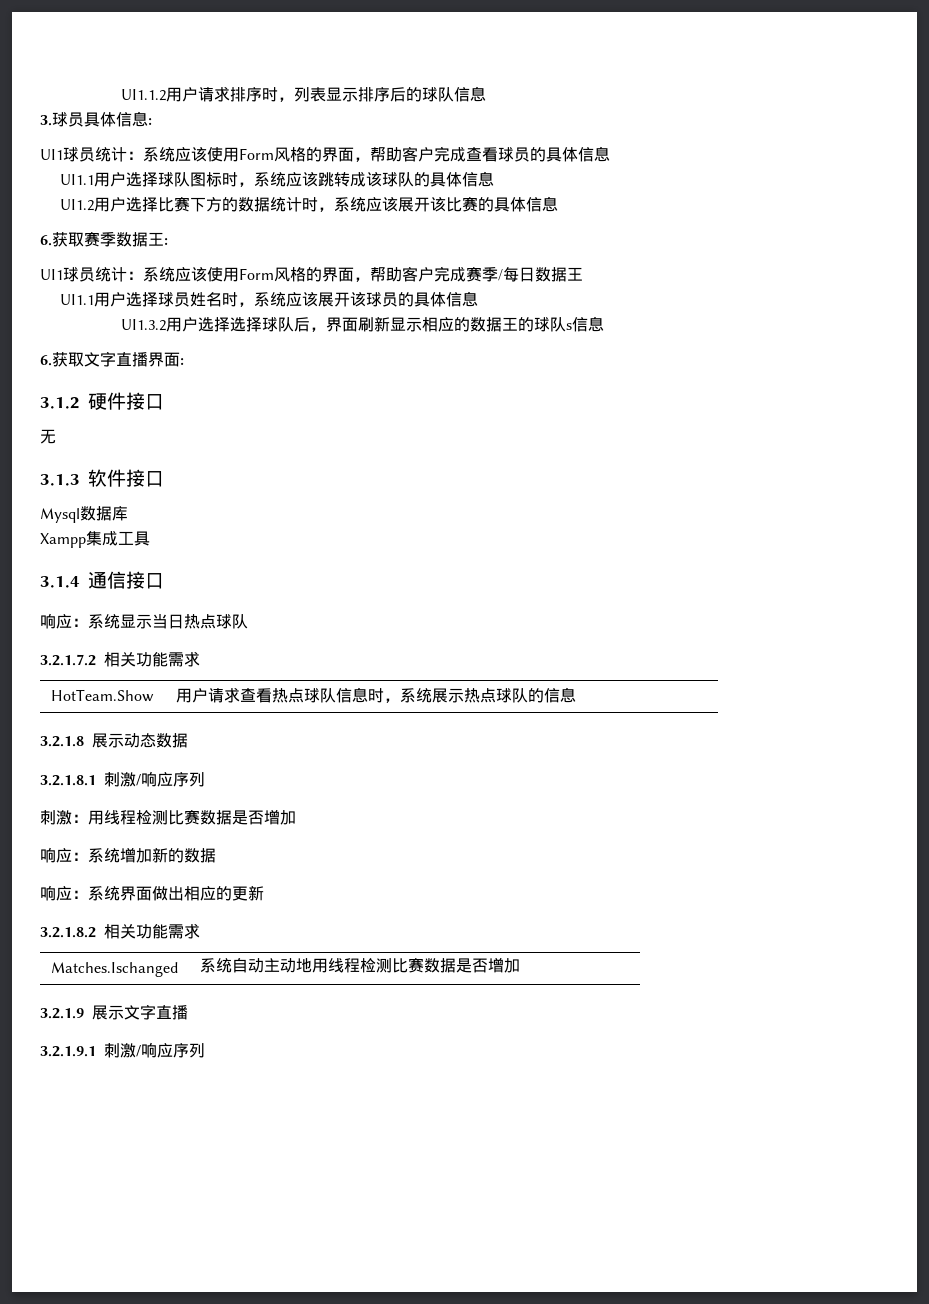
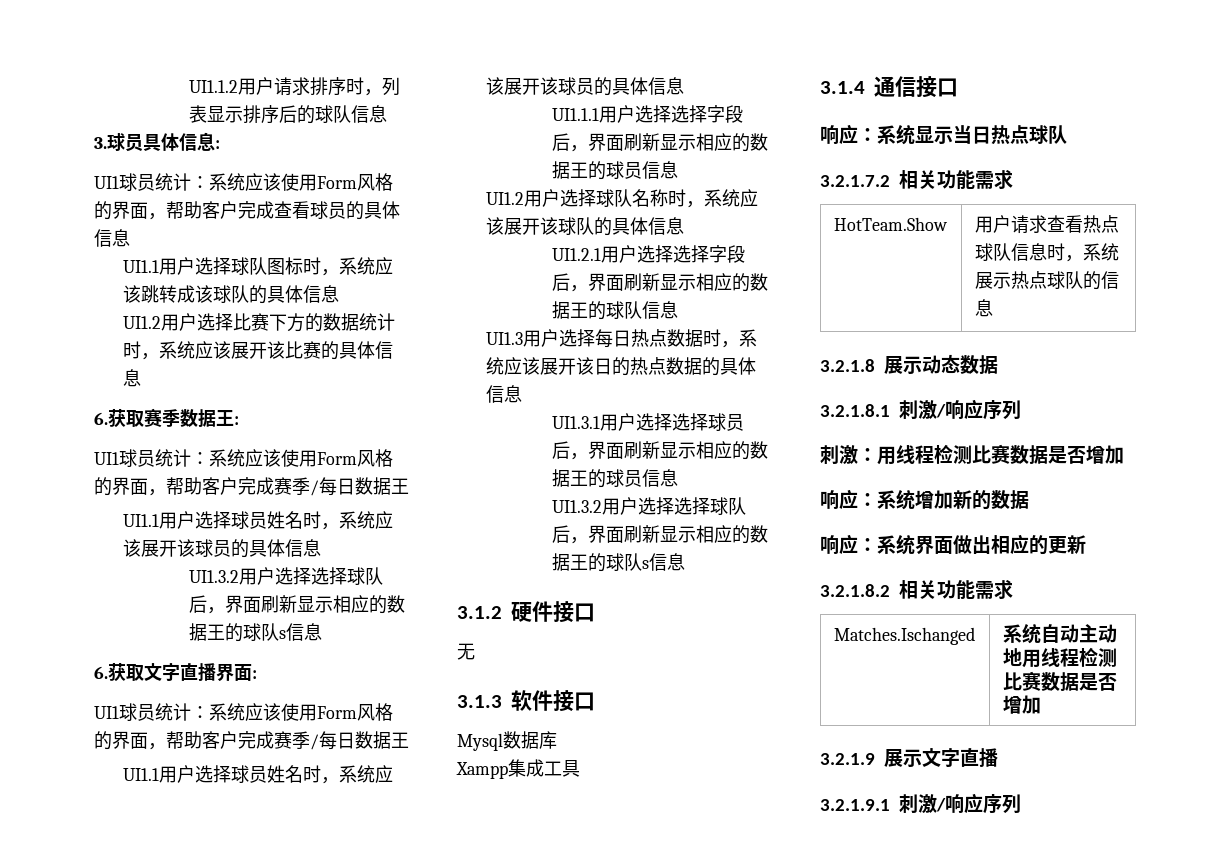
(184, 361) none -> [94,703,393,721] [94,731,409,750] [122,765,393,784] [485,77,684,96] [551,105,743,123] [551,133,768,152] [551,161,678,180] [485,189,758,208] [485,217,684,236] [551,245,745,263] [551,273,768,292] [551,301,678,320] [485,329,757,348] [485,357,756,376] [485,385,522,403] [551,413,744,431] [551,441,768,460] [551,469,678,488] [551,497,746,515] [551,525,768,544] [551,553,685,572] // UI1球员统计：系统应该使用Form风格的界面，帮助客户完成赛季/每日数据王 // UI1.1用户选择球员姓名时，系统应该展开该球员的具体信息 // UI1.1.1用户选择选择字段后，界面刷新显示相应的数据王的球员信息 // UI1.2用户选择球队名称时，系统应该展开该球队的具体信息 // UI1.2.1用户选择选择字段后，界面刷新显示相应的数据王的球队信息 // UI1.3用户选择每日热点数据时，系统应该展开该日的热点数据的具体信息 // UI1.3.1用户选择选择球员后，界面刷新显示相应的数据王的球员信息 // UI1.3.2用户选择选择球队后，界面刷新显示相应的数据王的球队s信息

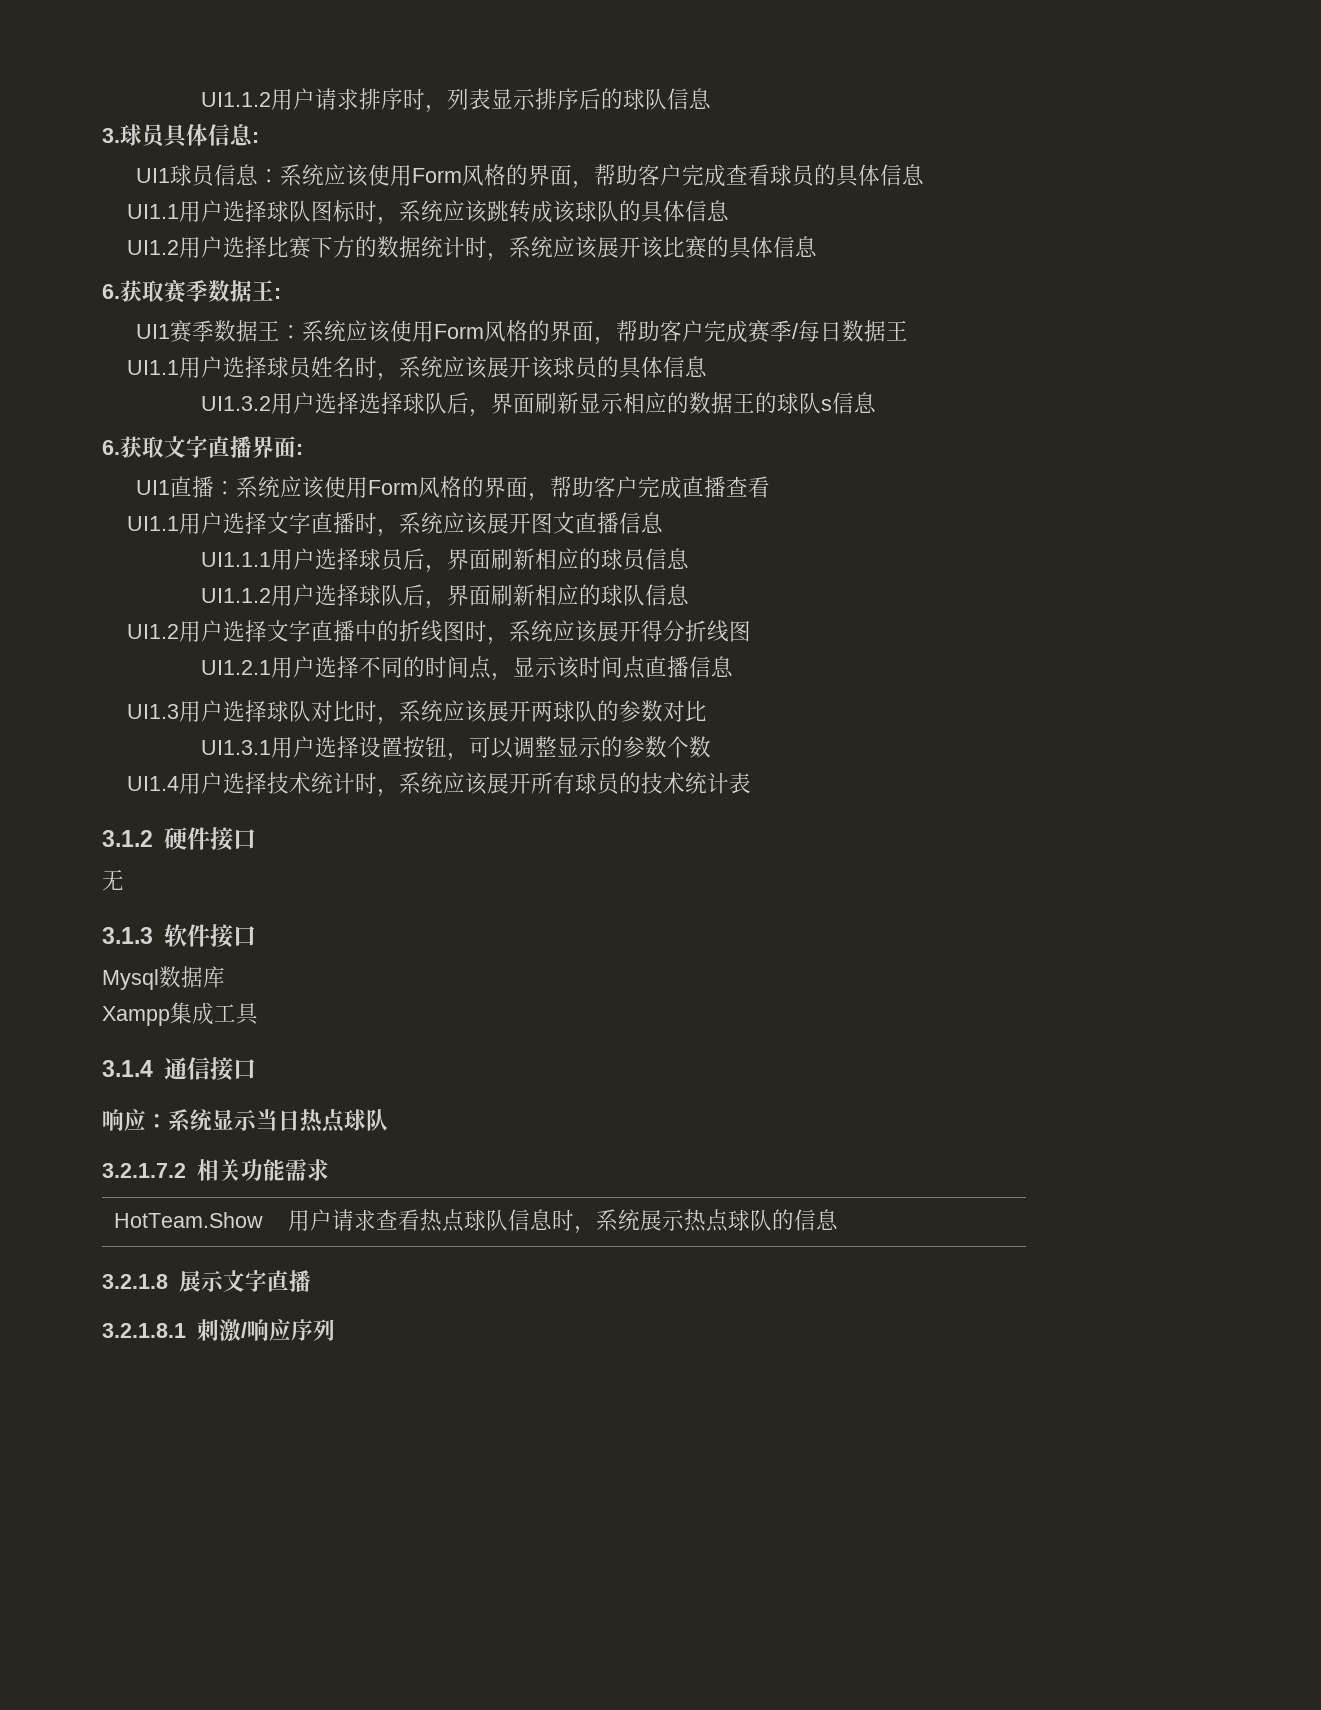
[155,173,191,191] 统计 -> [213,164,258,186] 信息
[119,449,191,467] 球员统计 -> [169,320,280,343] 赛季数据王
[119,703,191,721] 球员统计 -> [169,476,214,498] 直播
[274,731,409,750] [122,765,393,784] [485,77,648,96] 赛季/每日数据王 // UI1.1用户选择球员姓名时，系统应该展开该球员的具体 -> [681,476,770,498] [126,512,619,537] 直播查看 // UI1.1用户选择文字直播时，系统应该展开图文直播
[670,105,743,123] [551,133,768,152] [551,161,678,180] [485,189,758,208] [485,217,684,236] [551,245,745,263] [551,273,768,292] [551,301,678,320] [485,329,757,348] [485,357,756,376] [485,385,522,403] [551,413,744,431] [551,441,768,460] [551,469,678,488] [551,497,746,515] [551,525,768,544] [551,553,685,572] 选择字段后，界面刷新显示相应的数据王的球员信息 // UI1.2用户选择球队名称时，系统应该展开该球队的具体信息 // UI1.2.1用户选择选择字段后，界面刷新显示相应的数据王的球队信息 // UI1.3用户选择每日热点数据时，系统应该展开该日的热点数据的具体信息 // UI1.3.1用户选择选择球员后，界面刷新显示相应的数据王的球员信息 // UI1.3.2用户选择选择球队后，界面刷新显示相应的数据王的球队s信息 -> [358,548,689,573] [200,584,689,609] [126,620,751,645] [200,656,733,681] [126,700,707,725] [200,736,711,761] [126,772,751,797] 球员后，界面刷新相应的球员信息 // UI1.1.2用户选择球队后，界面刷新相应的球队信息 // UI1.2用户选择文字直播中的折线图时，系统应该展开得分折线图 // UI1.2.1用户选择不同的时间点，显示该时间点直播信息 // UI1.3用户选择球队对比时，系统应该展开两球队的参数对比 // UI1.3.1用户选择设置按钮，可以调整显示的参数个数 // UI1.4用户选择技术统计时，系统应该展开所有球员的技术统计表
[922,354,998,374] [820,399,1021,420] [820,444,1124,465] [820,489,1029,510] [820,534,1086,555] [820,579,1013,600] [833,627,975,645] [1002,623,1117,644] [1002,647,1117,668] [1002,671,1117,691] [1002,695,1041,714] [820,749,922,767] 动态数据 // 3.2.1.8.1刺激/响应序列 // 刺激：用线程检测比赛数据是否增加 // 响应：系统增加新的数据 // 响应：系统界面做出相应的更新 // 3.2.1.8.2相关功能需求 // Matches.Ischanged | 系统自动主动地用线程检测比赛数据是否增加 // 3.2.1.9展示 -> (224, 1281) none
[820,799,890,811] 3.2.1.9.1 -> [102,1323,186,1338] 3.2.1.8.1

